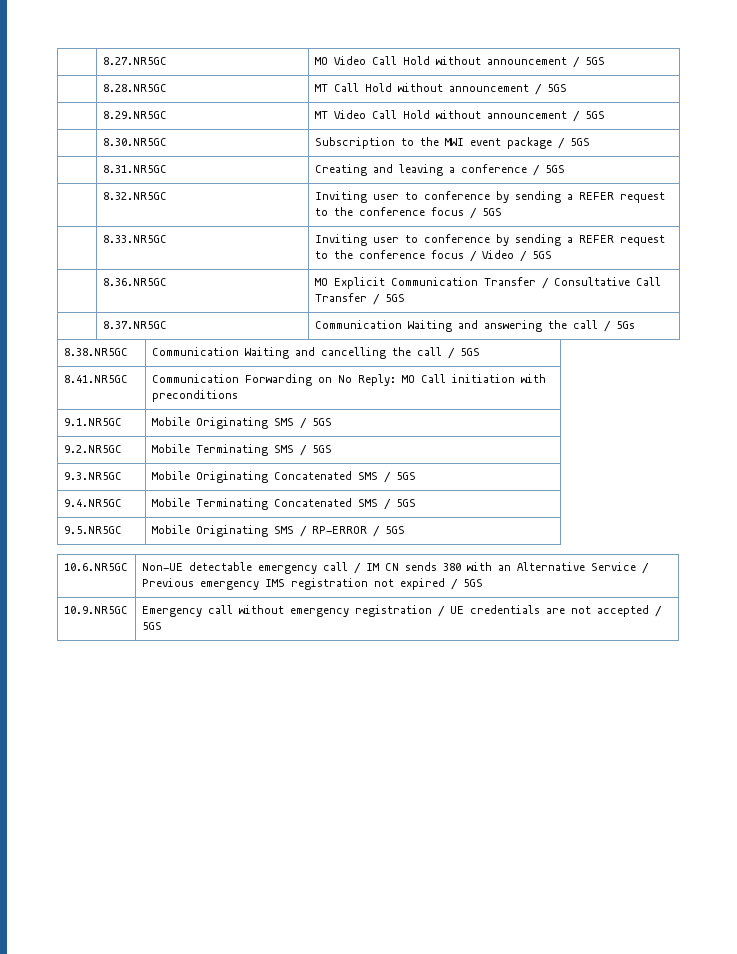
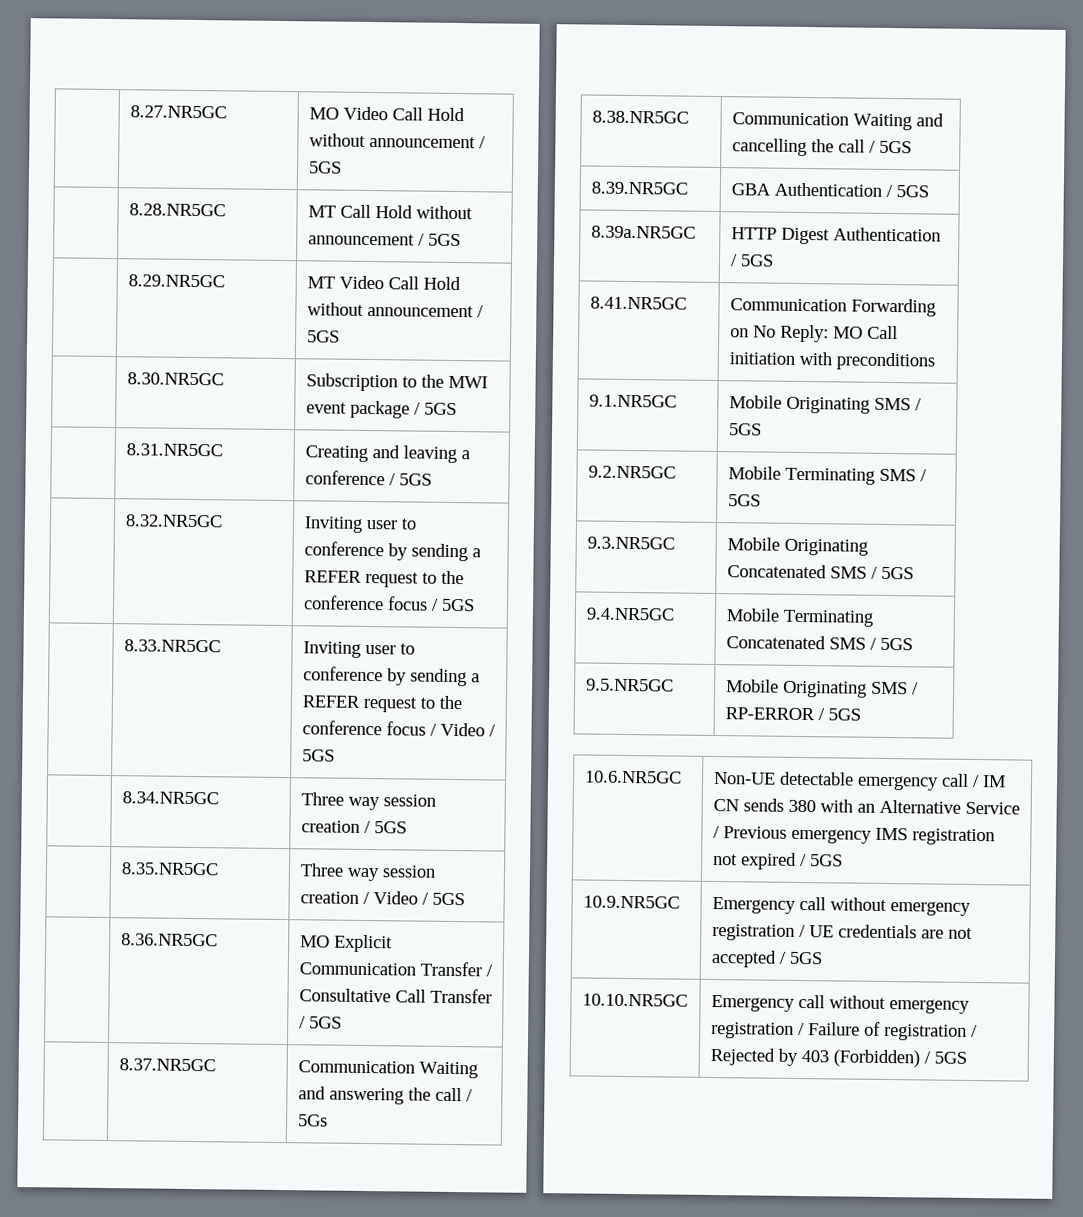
(552, 255) none -> [121,791,219,805] [300,792,436,811] [300,820,407,834] [120,862,219,876] [299,863,436,882] [299,891,465,906] // | 8.34.NR5GC | Three way session creation / 5GS // | 8.35.NR5GC | Three way session creation / Video / 5GS
(480, 352) none -> [590,181,688,195] [730,182,929,198] [590,225,696,239] [730,227,941,245] [729,254,774,267] // 8.39.NR5GC | GBA Authentication / 5GS // 8.39a.NR5GC | HTTP Digest Authentication / 5GS
(162, 626) none -> [581,993,688,1007] [710,994,970,1014] [710,1021,978,1041] [709,1047,967,1068] // 10.10.NR5GC | Emergency call without emergency registration / Failure of registration / Rejected by 403 (Forbidden) / 5GS

